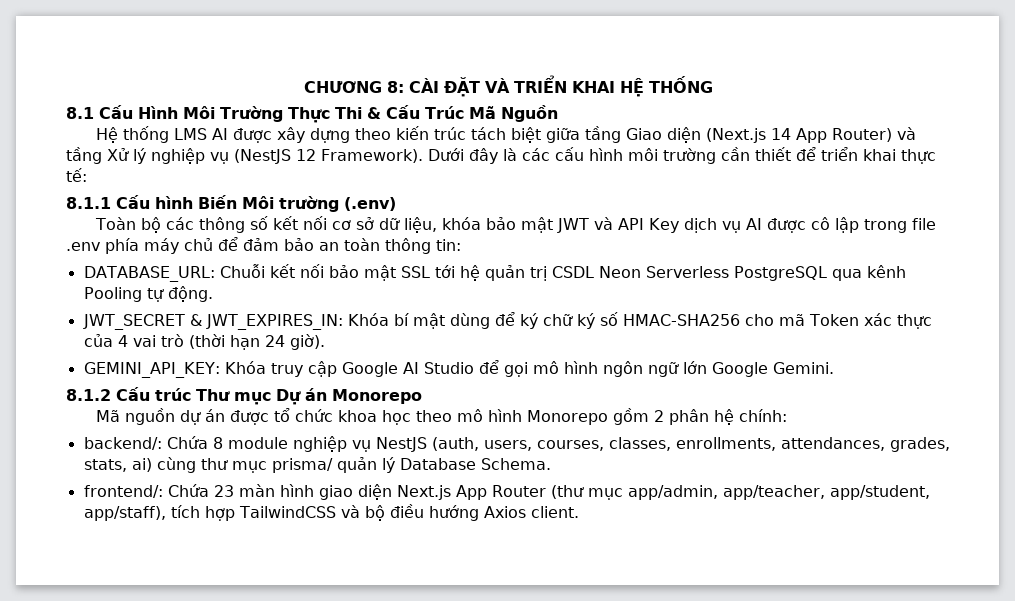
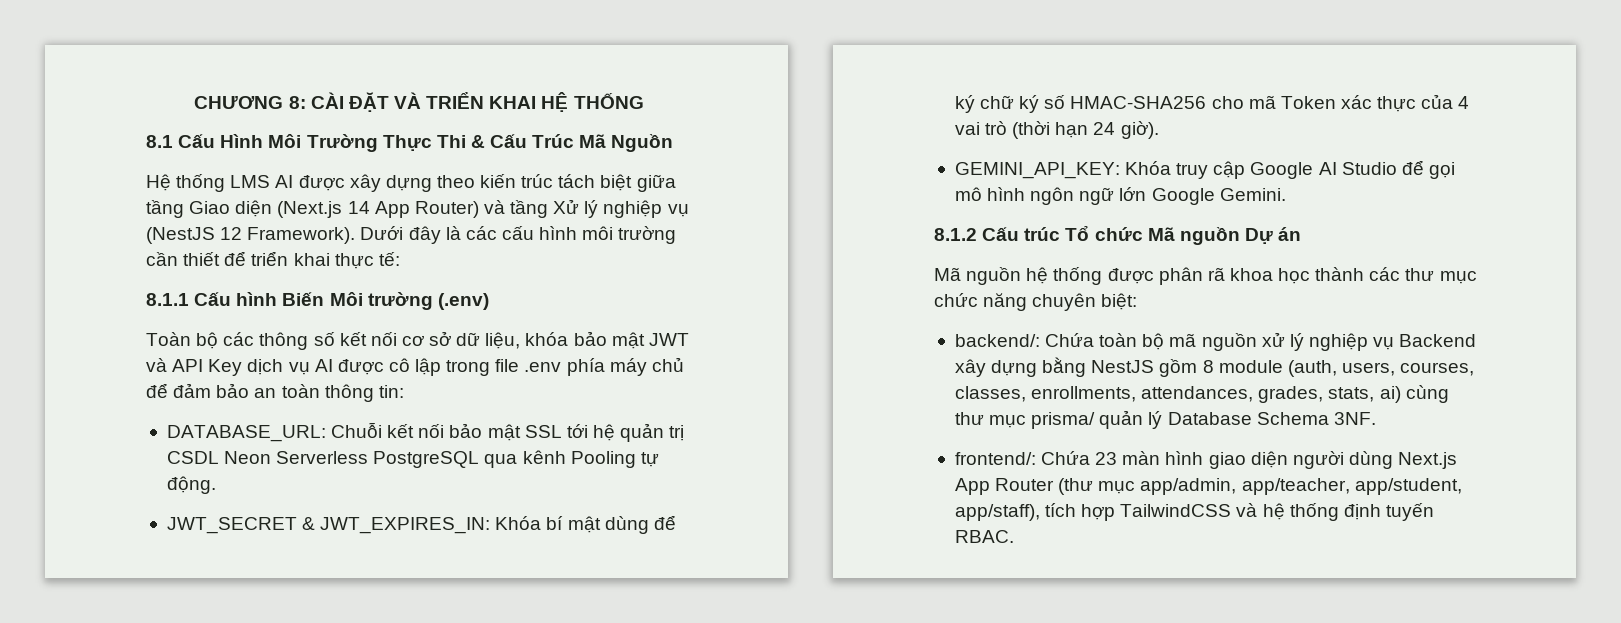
[196,389,271,405] Thư mục -> [1065,226,1240,245] Tổ chức Mã nguồn
[332,389,422,404] [95,408,787,425] [83,436,427,452] Monorepo // Mã nguồn dự án được tổ chức khoa học theo mô hình Monorepo gồm 2 phân hệ chính: // backend/: Chứa 8 module nghiệp vụ NestJS -> [934,267,1477,285] [934,293,1138,311] [954,332,1477,351] [954,357,1283,377] // Mã nguồn hệ thống được phân rã khoa học thành các thư mục chức năng chuyên biệt: // backend/: Chứa toàn bộ mã nguồn xử lý nghiệp vụ Backend xây dựng bằng NestJS gồm 8 module
[480,458,551,470] Schema. -> [1256,412,1376,425] Schema 3NF.
(392, 492) none -> [1292,451,1393,469] người dùng
[364,504,579,521] bộ điều hướng Axios client. -> [1262,503,1434,521] [954,530,1014,543] hệ thống định tuyến RBAC.

